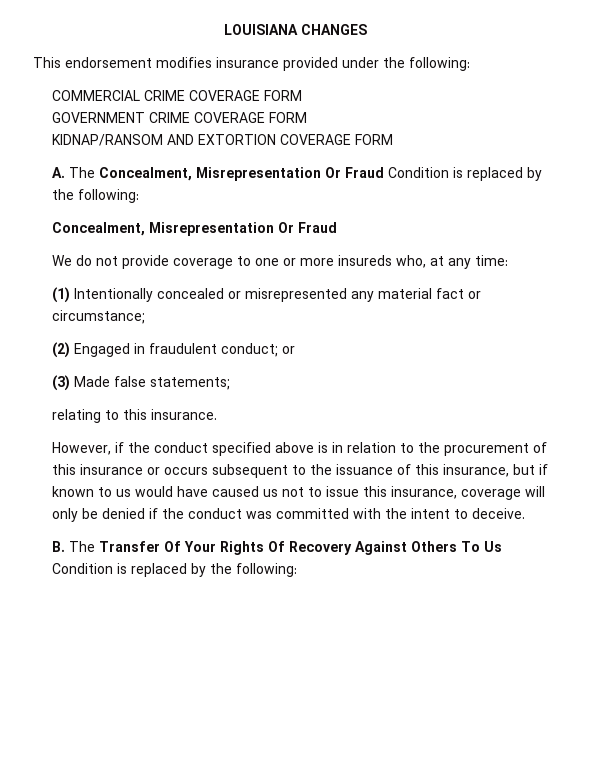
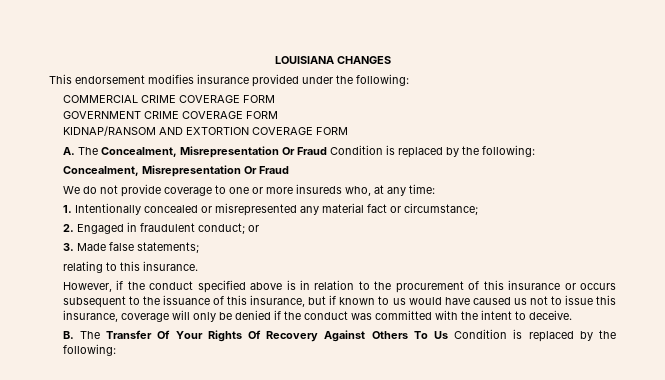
[52,287,71,303] (1) -> [62,205,72,213] 1.
[52,342,71,358] (2) -> [62,224,74,232] 2.
[52,375,71,391] (3) -> [62,243,74,251] 3.

